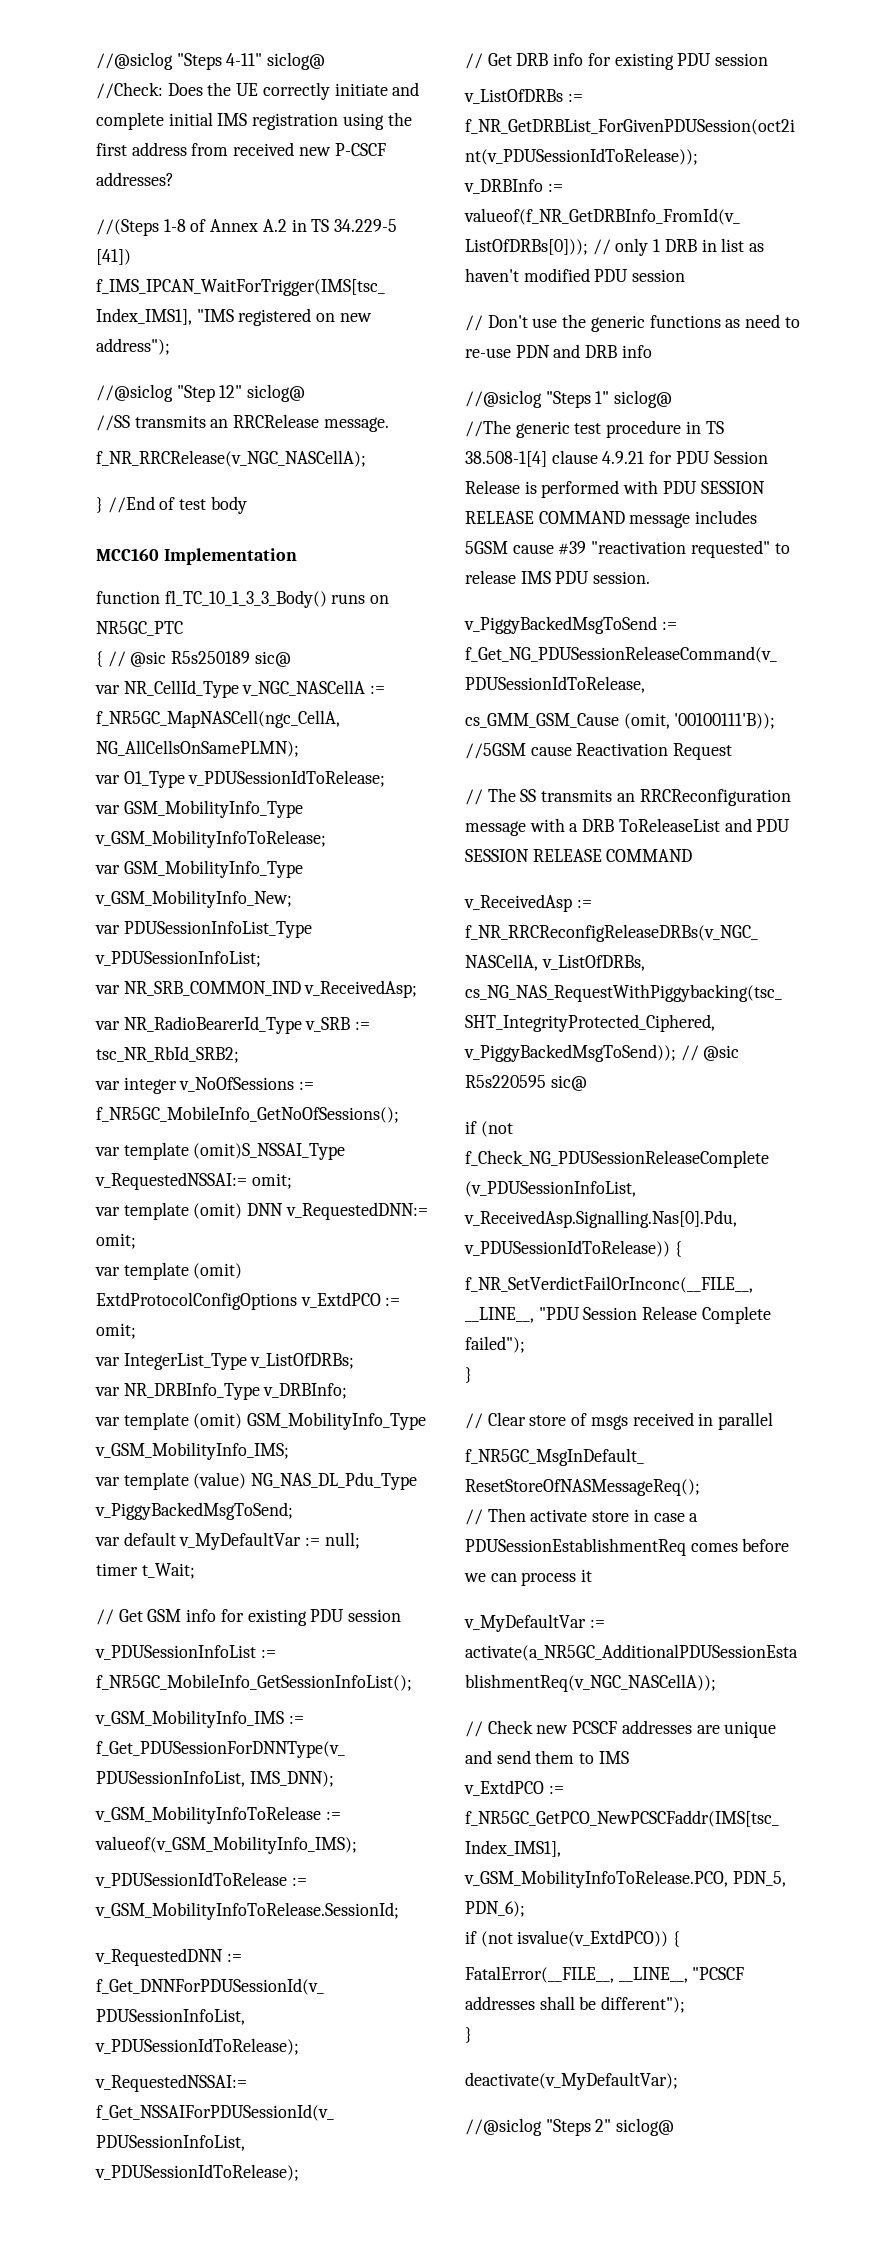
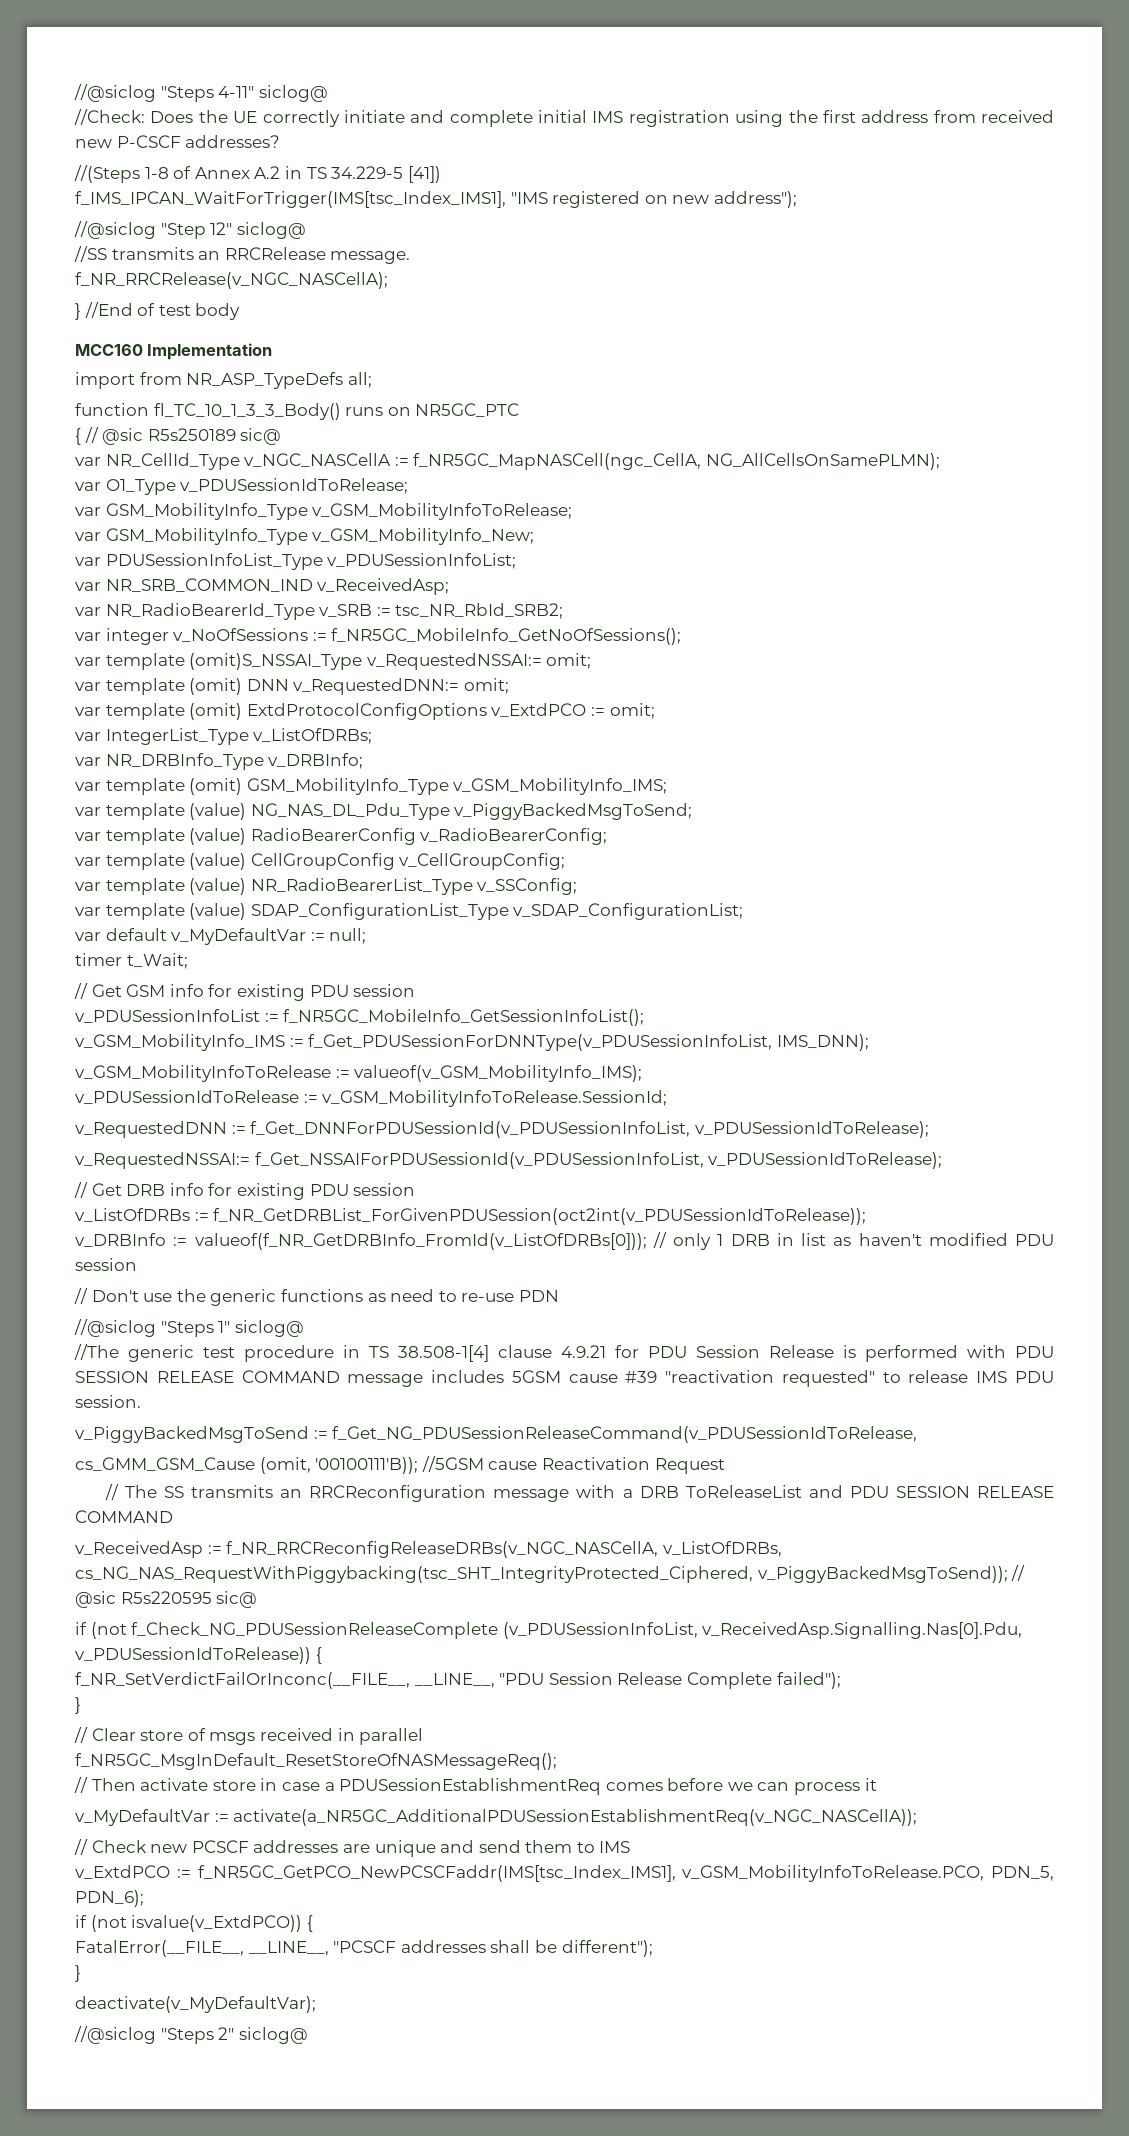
(297, 556) none -> [75,372,372,389] // import from NR_ASP_TypeDefs all;
(293, 1511) none -> [75,828,608,845] [75,853,566,870] [75,878,578,895] [75,903,744,920] // var template (value) RadioBearerConfig v_RadioBearerConfig; // var template (value) CellGroupConfig v_CellGroupConfig; // var template (value) NR_RadioBearerList_Type v_SSConfig; // var template (value) SDAP_ConfigurationList_Type v_SDAP_ConfigurationList;
[553,344,652,358] and DRB info -> (559, 1296) none

